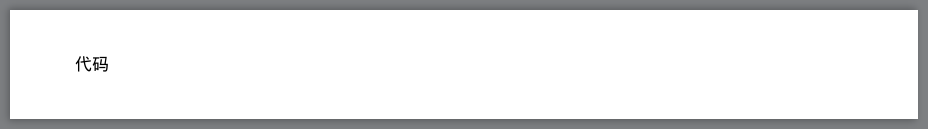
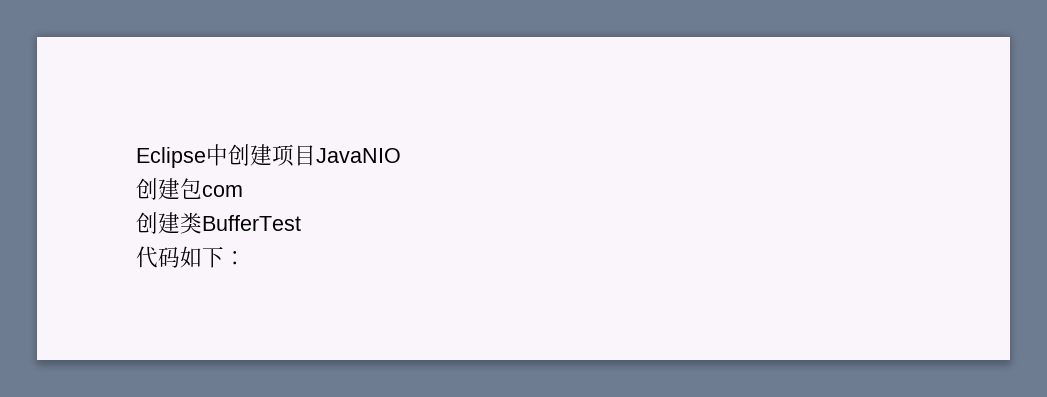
[75,56,109,72] 代码 -> [136,144,401,168] [136,178,243,200] [136,212,301,234] [136,246,246,268] Eclipse中创建项目JavaNIO // 创建包com // 创建类BufferTest // 代码如下：

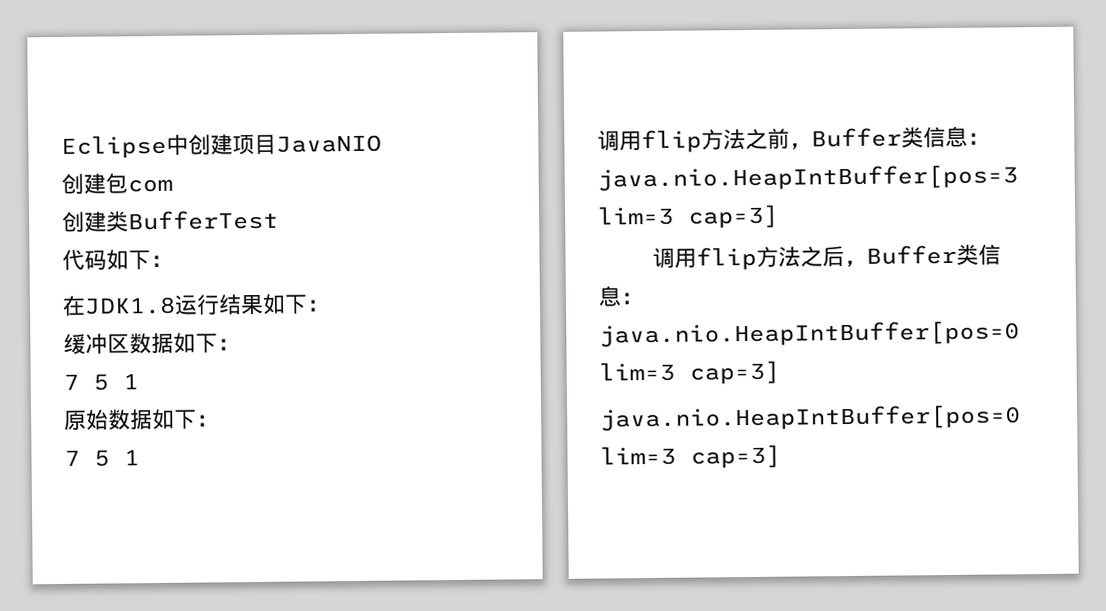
(246, 258) none -> [62,293,330,316] [63,332,240,355] [63,373,139,391] [64,408,219,431] [64,449,140,467] [597,125,990,154] [597,164,1018,192] [598,204,779,229] [652,244,1002,271] [598,285,643,307] [599,320,1020,348] [599,360,780,385] [600,404,1021,432] [600,444,781,469] // 在JDK1.8运行结果如下： // 缓冲区数据如下： // 7 5 1 // 原始数据如下： // 7 5 1 // 调用flip方法之前，Buffer类信息：java.nio.HeapIntBuffer[pos=3 lim=3 cap=3] // 调用flip方法之后，Buffer类信息：java.nio.HeapIntBuffer[pos=0 lim=3 cap=3] // java.nio.HeapIntBuffer[pos=0 lim=3 cap=3]

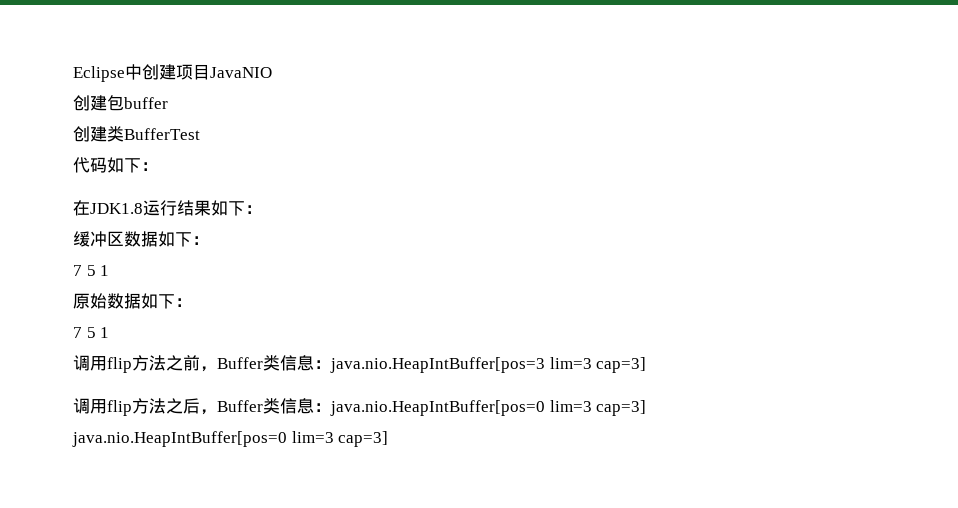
[127,178,173,193] com -> [124,97,168,109] buffer

